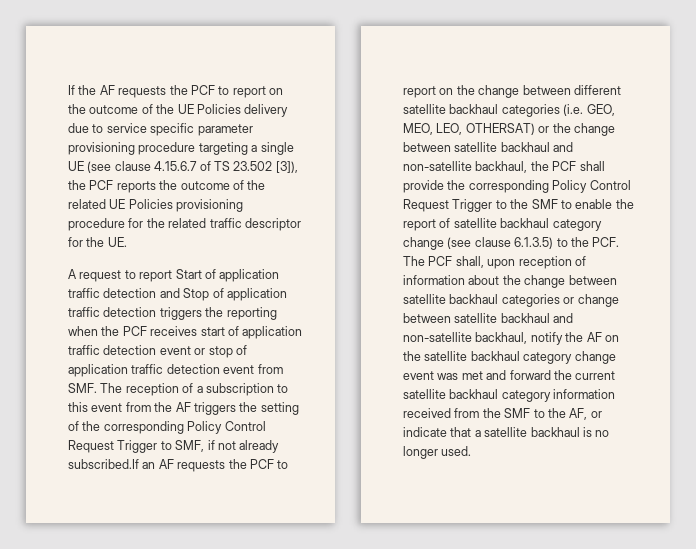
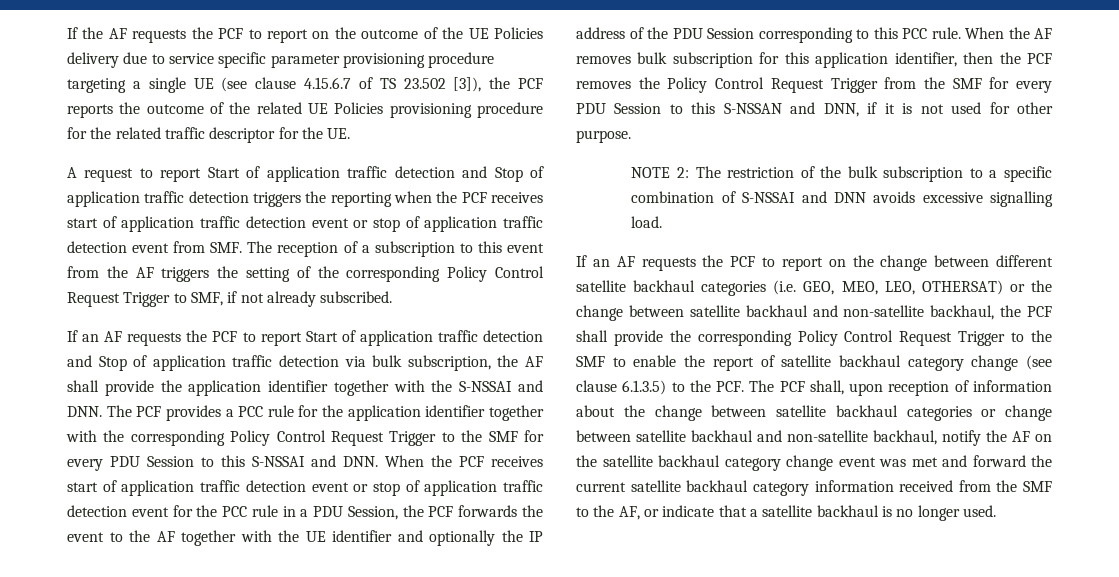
[68,459,139,469] subscribed.If -> [320,291,393,303] [67,330,543,346] [67,355,544,371] [67,380,543,396] [67,405,544,421] [66,430,544,446] [67,455,543,471] [67,480,543,496] [67,505,543,520] [67,530,543,546] [576,27,1052,43] [576,52,1052,68] [576,77,1052,93] [576,102,1053,117] [576,130,631,143] [631,166,1053,182] [631,191,1053,207] [631,216,663,228] [576,255,587,267] subscribed. // If an AF requests the PCF to report Start of application traffic detection and Stop of application traffic detection via bulk subscription, the AF shall provide the application identifier together with the S-NSSAI and DNN. The PCF provides a PCC rule for the application identifier together with the corresponding Policy Control Request Trigger to the SMF for every PDU Session to this S-NSSAI and DNN. When the PCF receives start of application traffic detection event or stop of application traffic detection event for the PCC rule in a PDU Session, the PCF forwards the event to the AF together with the UE identifier and optionally the IP address of the PDU Session corresponding to this PCC rule. When the AF removes bulk subscription for this application identifier, then the PCF removes the Policy Control Request Trigger from the SMF for every PDU Session to this S-NSSAN and DNN, if it is not used for other purpose. // NOTE 2: The restriction of the bulk subscription to a specific combination of S-NSSAI and DNN avoids excessive signalling load. // If

